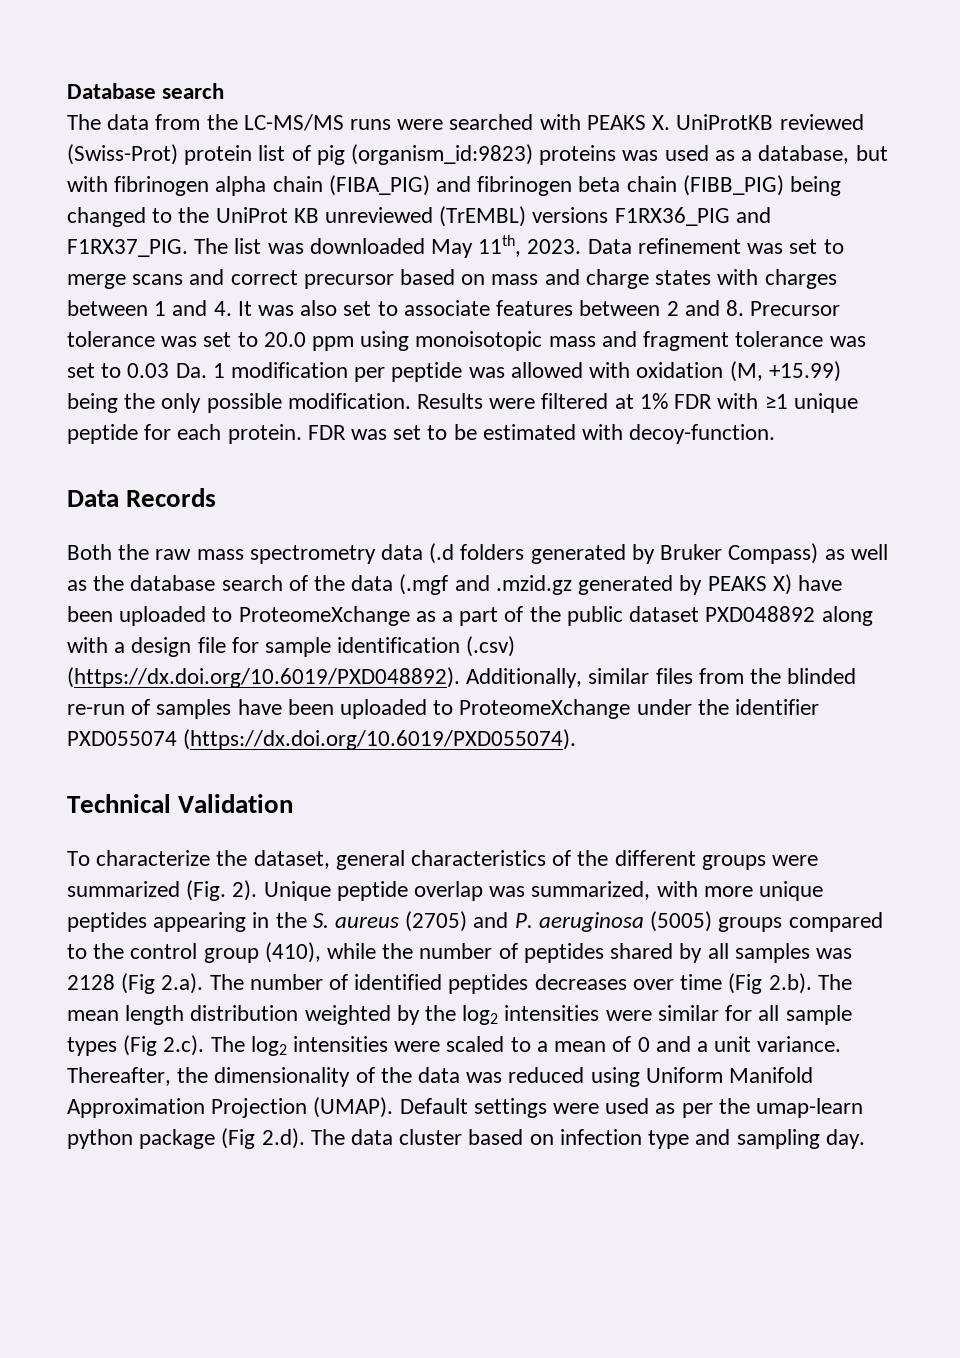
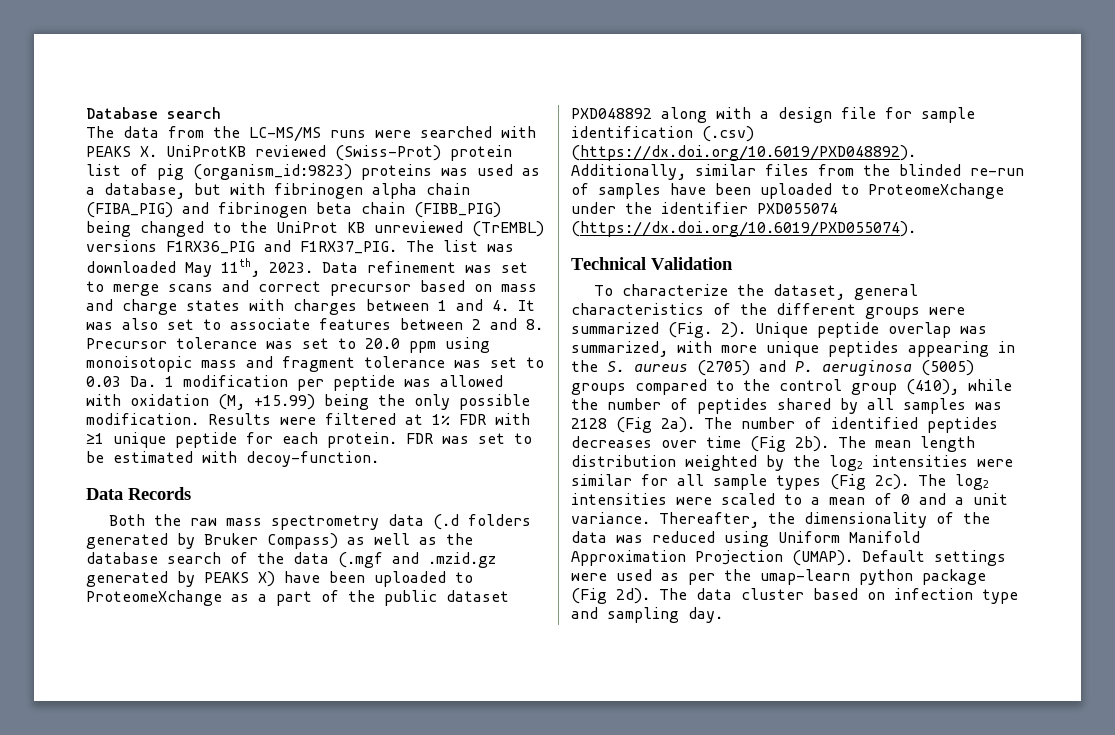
[161,973,204,994] 2.a). -> [661,417,695,433] 2a).
[768,973,812,994] 2.b). -> [795,436,829,452] 2b).
[163,1035,205,1056] 2.c). -> [875,474,909,490] 2c).
[261,1128,305,1149] 2.d). -> [616,588,650,604] 2d).

